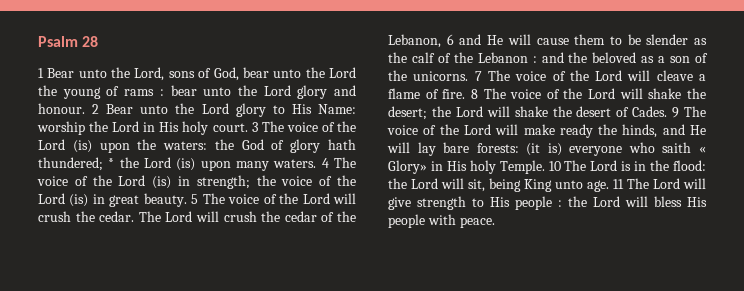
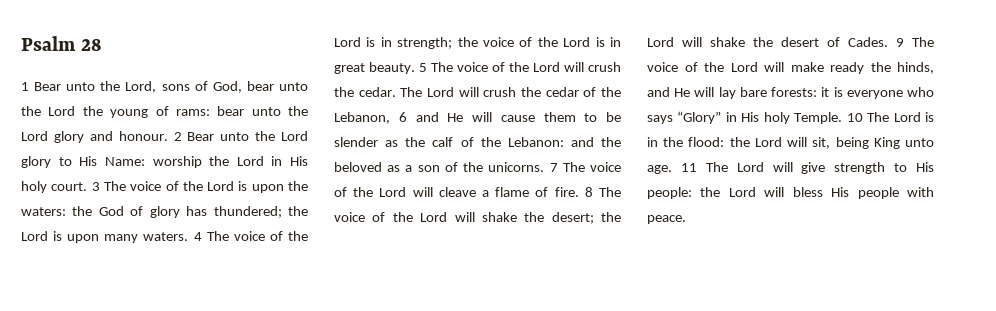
[124,89,164,96] rams : -> [175,109,210,116] rams:
[72,140,92,153] (is) -> [238,181,248,191] is
[328,139,356,150] [38,157,196,171] hath thundered; * the Lord (is) -> [186,206,309,218] [21,231,63,241] has thundered; the Lord is
[152,176,172,189] (is) -> [366,37,376,47] is
[69,194,89,207] (is) -> [595,37,605,47] is
[477,52,537,63] Lebanon : -> [507,137,564,147] Lebanon:
[526,142,706,156] [388,160,427,174] (it is) everyone who saith « Glory» -> [821,87,934,99] [647,111,722,124] it is everyone who says “Glory”
[515,196,562,210] people : -> [647,187,692,199] people:

